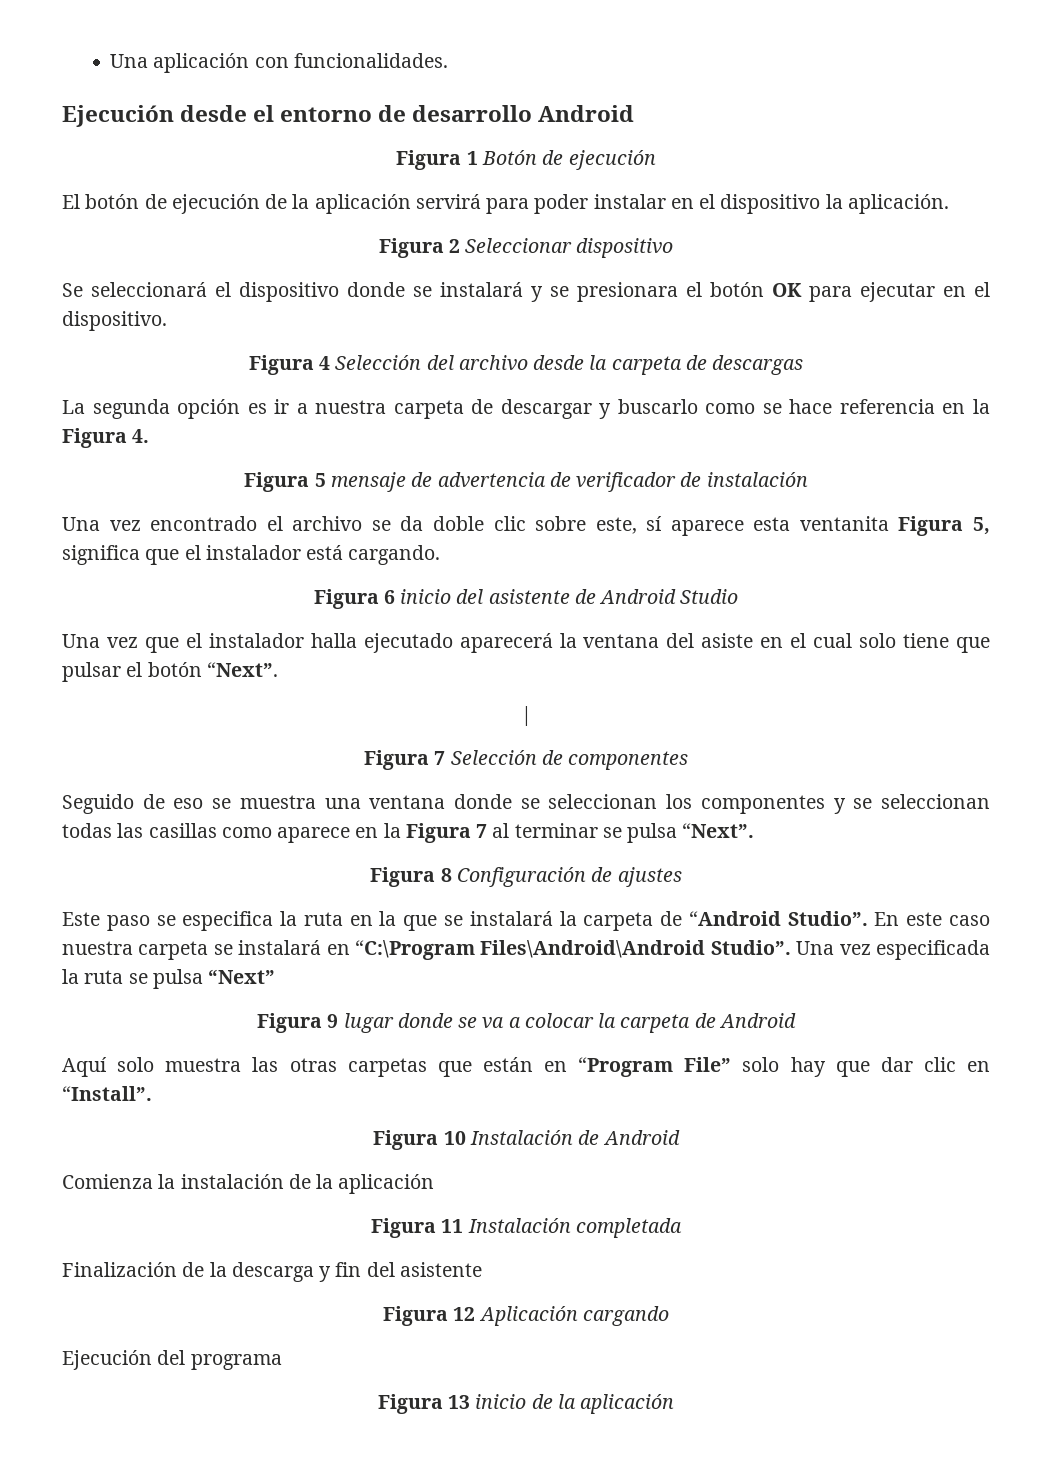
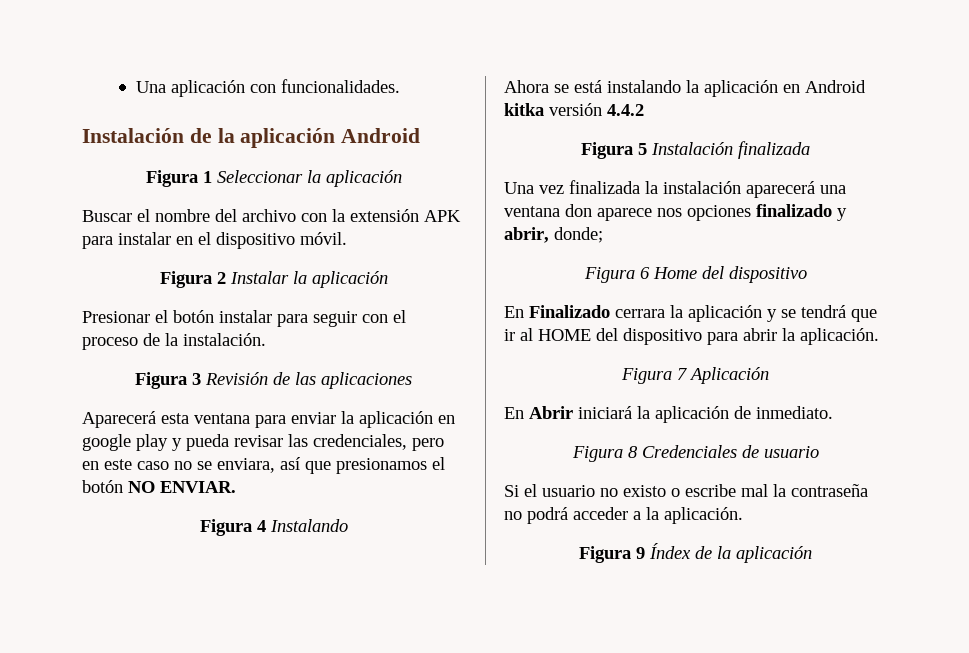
[62,105,635,127] [396,150,656,170] [62,194,949,214] [378,238,674,258] [62,282,990,302] [62,311,167,331] [248,355,804,375] [62,399,990,419] [62,428,150,448] [244,472,808,492] [62,516,990,536] [62,545,441,565] [313,589,739,609] [62,633,991,653] [62,662,278,682] [520,706,532,726] [363,750,689,770] [62,794,990,814] [62,823,755,843] [370,867,682,887] [62,911,991,931] [62,940,990,960] [62,969,276,989] [257,1013,796,1033] [62,1057,990,1077] [62,1086,152,1101] [373,1130,680,1150] [62,1174,435,1194] [371,1218,682,1238] [62,1262,482,1282] [383,1306,669,1326] [62,1350,282,1370] [377,1394,527,1414] Ejecución desde el entorno de desarrollo Android // Figura 1 Botón de ejecución // El botón de ejecución de la aplicación servirá para poder instalar en el dispositivo la aplicación. // Figura 2 Seleccionar dispositivo // Se seleccionará el dispositivo donde se instalará y se presionara el botón OK para ejecutar en el dispositivo. // Figura 4 Selección del archivo desde la carpeta de descargas // La segunda opción es ir a nuestra carpeta de descargar y buscarlo como se hace referencia en la Figura 4. // Figura 5 mensaje de advertencia de verificador de instalación // Una vez encontrado el archivo se da doble clic sobre este, sí aparece esta ventanita Figura 5, significa que el instalador está cargando. // Figura 6 inicio del asistente de Android Studio // Una vez que el instalador halla ejecutado aparecerá la ventana del asiste en el cual solo tiene que pulsar el botón “Next”. // | // Figura 7 Selección de componentes // Seguido de eso se muestra una ventana donde se seleccionan los componentes y se seleccionan todas las casillas como aparece en la Figura 7 al terminar se pulsa “Next”. // Figura 8 Configuración de ajustes // Este paso se especifica la ruta en la que se instalará la carpeta de “Android Studio”. En este caso nuestra carpeta se instalará en “C:\Program Files\Android\Android Studio”. Una vez especificada la ruta se pulsa “Next” // Figura 9 lugar donde se va a colocar la carpeta de Android // Aquí solo muestra las otras carpetas que están en “Program File” solo hay que dar clic en “Install”. // Figura 10 Instalación de Android // Comienza la instalación de la aplicación // Figura 11 Instalación completada // Finalización de la descarga y fin del asistente // Figura 12 Aplicación cargando // Ejecución del programa // Figura 13 inicio -> [82,128,421,148] [145,170,402,187] [82,209,461,222] [82,232,347,249] [159,271,388,288] [82,310,406,327] [82,333,266,350] [135,372,412,389] [82,411,455,428] [82,434,444,451] [82,457,445,474] [82,480,236,493] [199,519,348,536] [504,80,866,97] [504,103,644,116] [581,141,810,159] [504,180,846,198] [504,204,847,221] [504,227,603,243] [583,266,807,283] [504,305,877,322] [504,328,879,345] [621,367,769,384] [504,406,833,423] [571,445,819,462] [504,484,868,497] [504,507,743,524] [579,543,691,563] Instalación de la aplicación Android // Figura 1 Seleccionar la aplicación // Buscar el nombre del archivo con la extensión APK para instalar en el dispositivo móvil. // Figura 2 Instalar la aplicación // Presionar el botón instalar para seguir con el proceso de la instalación. // Figura 3 Revisión de las aplicaciones // Aparecerá esta ventana para enviar la aplicación en google play y pueda revisar las credenciales, pero en este caso no se enviara, así que presionamos el botón NO ENVIAR. // Figura 4 Instalando // Ahora se está instalando la aplicación en Android kitka versión 4.4.2 // Figura 5 Instalación finalizada // Una vez finalizada la instalación aparecerá una ventana don aparece nos opciones finalizado y abrir, donde; // Figura 6 Home del dispositivo // En Finalizado cerrara la aplicación y se tendrá que ir al HOME del dispositivo para abrir la aplicación. // Figura 7 Aplicación // En Abrir iniciará la aplicación de inmediato. // Figura 8 Credenciales de usuario // Si el usuario no existo o escribe mal la contraseña no podrá acceder a la aplicación. // Figura 9 Índex

